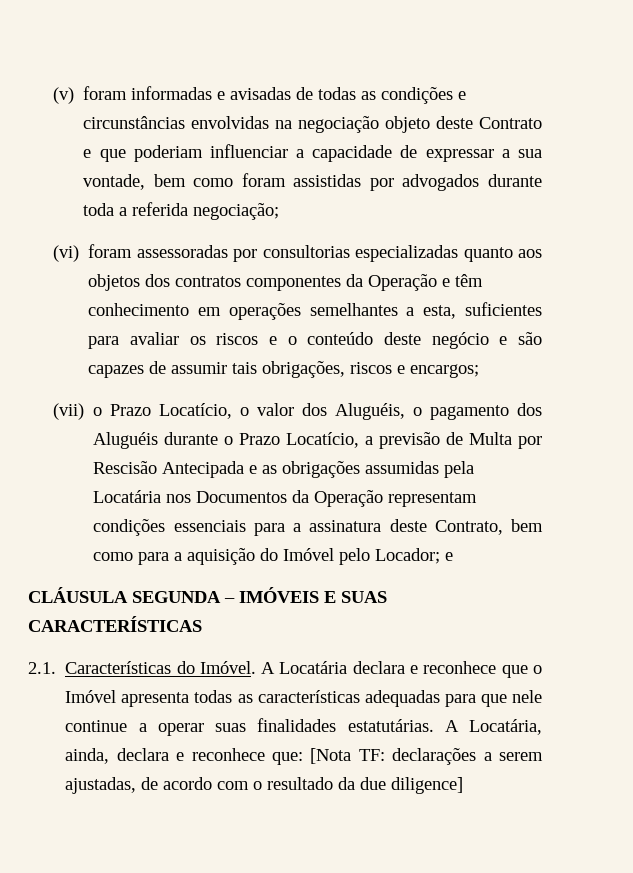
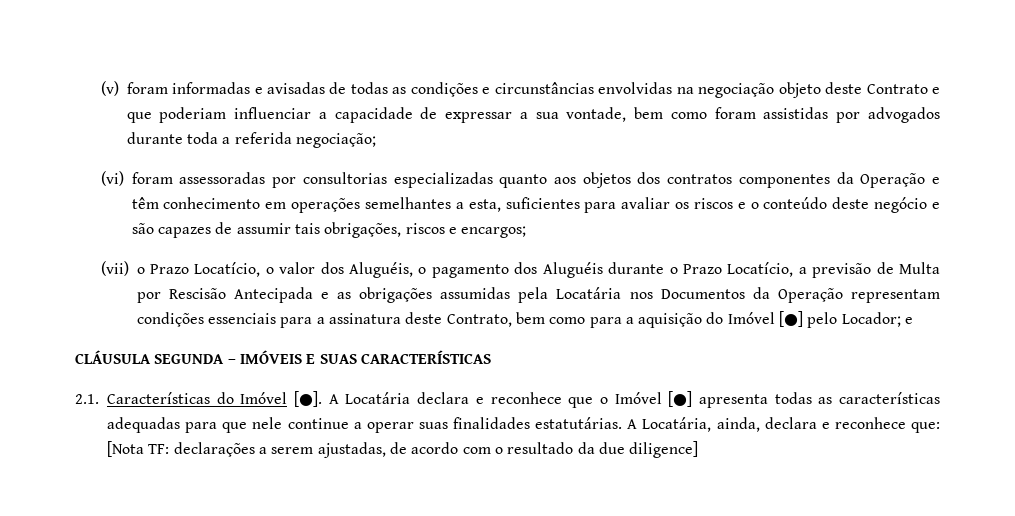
(335, 554) none -> [779,311,804,327] [●]
[199,661,256,674] Imóvel. -> [240,391,323,407] Imóvel [●].
(117, 696) none -> [668,391,693,407] [●]

